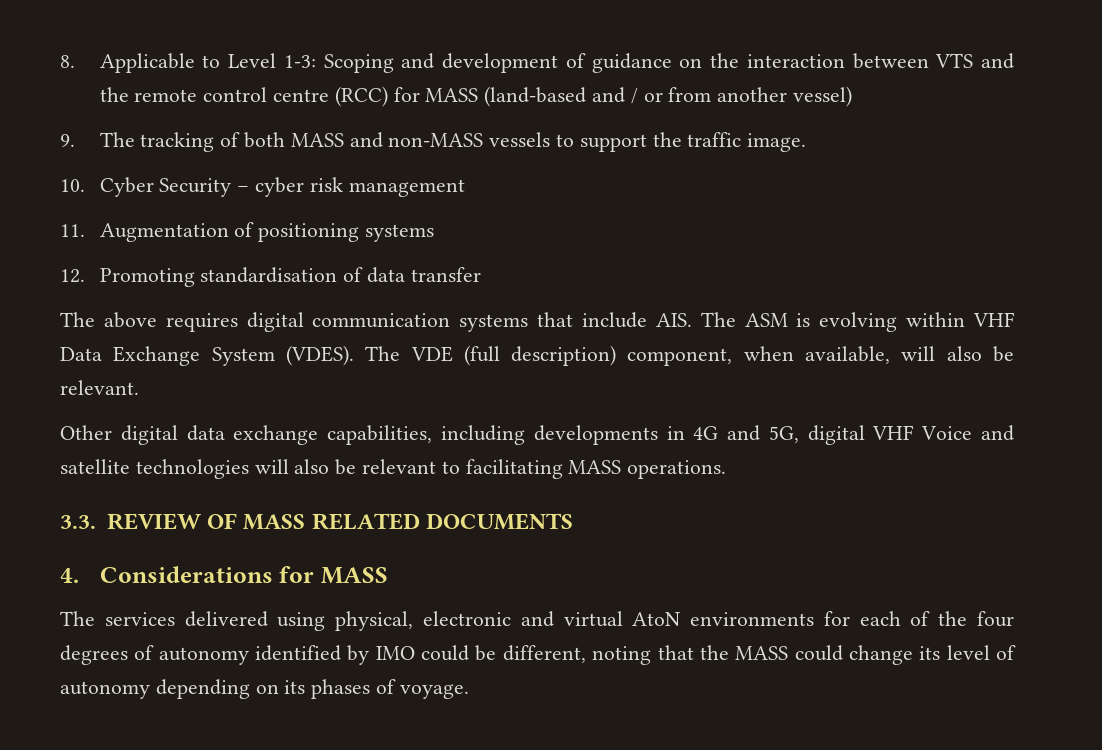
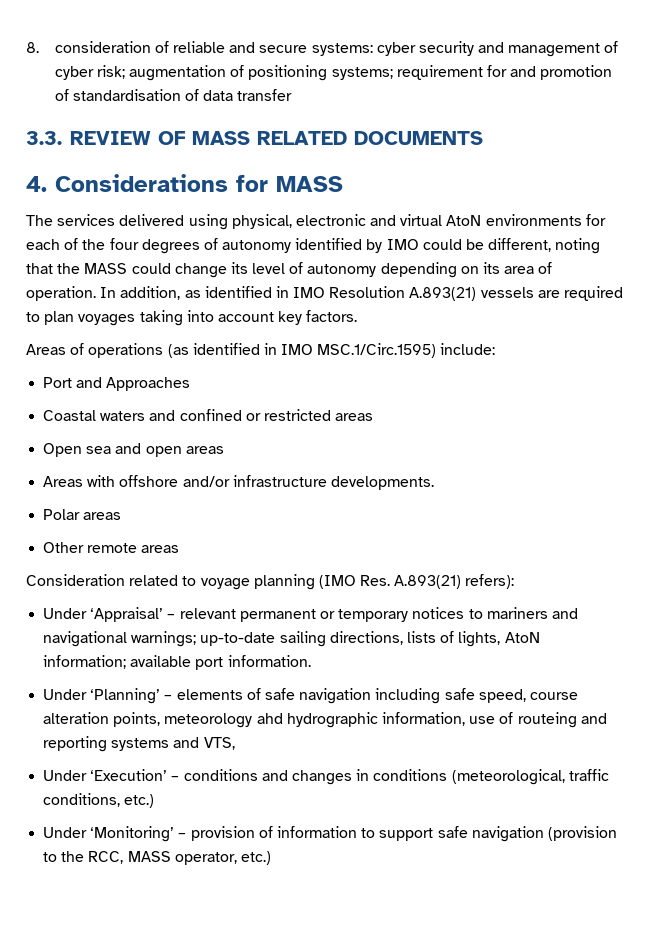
[99,53,1015,73] [99,86,853,107] [60,132,807,152] [60,177,465,197] [60,222,435,242] [60,267,481,287] [60,312,1016,332] [60,345,1014,366] [60,380,139,395] [60,425,1015,445] [60,459,727,479] Applicable to Level 1-3: Scoping and development of guidance on the interaction between VTS and the remote control centre (RCC) for MASS (land-based and / or from another vessel) // 9. The tracking of both MASS and non-MASS vessels to support the traffic image. // 10. Cyber Security – cyber risk management // 11. Augmentation of positioning systems // 12. Promoting standardisation of data transfer // The above requires digital communication systems that include AIS. The ASM is evolving within VHF Data Exchange System (VDES). The VDE (full description) component, when available, will also be relevant. // Other digital data exchange capabilities, including developments in 4G and 5G, digital VHF Voice and satellite technologies will also be relevant to facilitating MASS operations. -> [54,41,619,57] [54,65,613,81] [54,89,293,101] consideration of reliable and secure systems: cyber security and management of cyber risk; augmentation of positioning systems; requirement for and promotion of standardisation of data transfer
[311,679,469,699] phases of voyage. -> [504,262,553,274] [26,286,624,301] [26,310,358,326] [26,343,496,358] [43,377,191,391] [43,409,374,421] [43,443,224,457] [43,475,434,490] [43,509,122,520] [43,542,180,553] [26,574,515,590] [43,607,578,622] [43,631,540,647] [43,655,311,670] [43,688,578,704] [43,712,607,728] [43,736,235,752] [43,769,609,785] [43,793,155,808] [43,826,617,842] [43,851,271,865] area of operation. In addition, as identified in IMO Resolution A.893(21) vessels are required to plan voyages taking into account key factors. // Areas of operations (as identified in IMO MSC.1/Circ.1595) include: // Port and Approaches // Coastal waters and confined or restricted areas // Open sea and open areas // Areas with offshore and/or infrastructure developments. // Polar areas // Other remote areas // Consideration related to voyage planning (IMO Res. A.893(21) refers): // Under ‘Appraisal’ – relevant permanent or temporary notices to mariners and navigational warnings; up-to-date sailing directions, lists of lights, AtoN information; available port information. // Under ‘Planning’ – elements of safe navigation including safe speed, course alteration points, meteorology ahd hydrographic information, use of routeing and reporting systems and VTS, // Under ‘Execution’ – conditions and changes in conditions (meteorological, traffic conditions, etc.) // Under ‘Monitoring’ – provision of information to support safe navigation (provision to the RCC, MASS operator, etc.)

